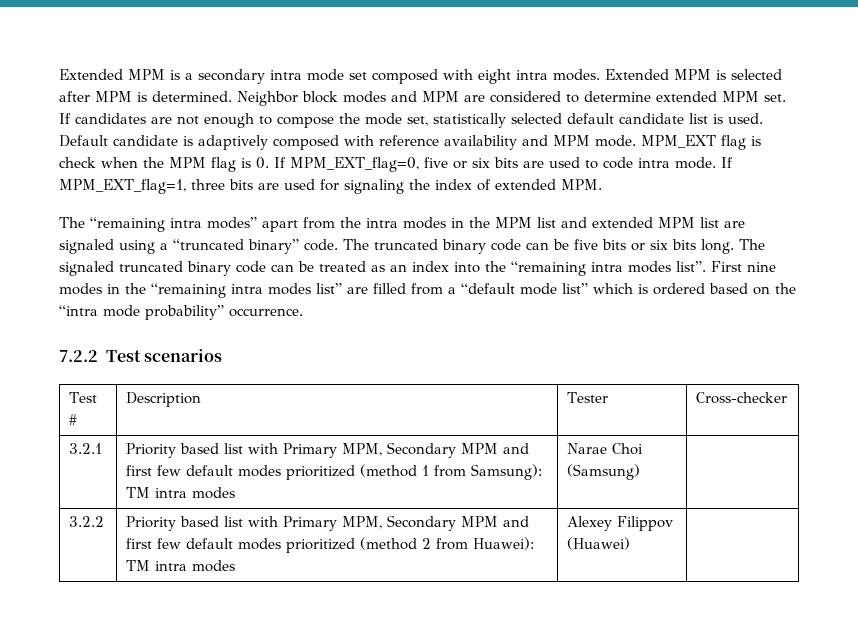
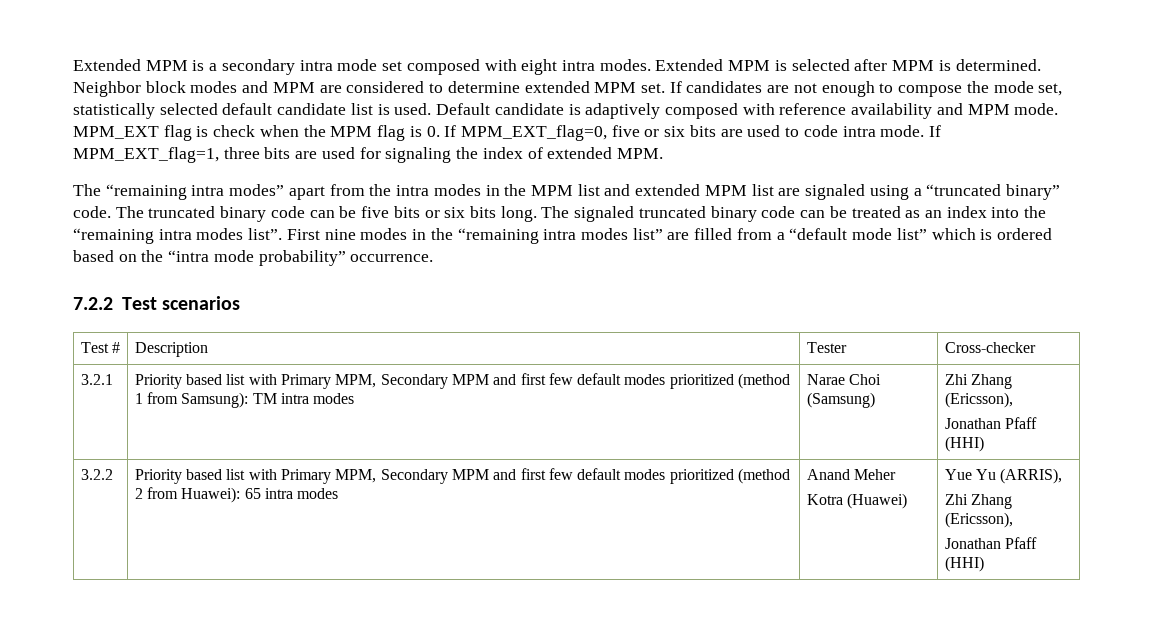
(640, 472) none -> [944,374,1012,389] [944,392,1013,408] [944,417,1037,429] [944,436,984,452] Zhi Zhang (Ericsson), // Jonathan Pfaff (HHI)
[125,560,235,572] [566,516,673,531] [566,537,630,550] TM intra modes | Alexey Filippov (Huawei) | -> [244,488,339,499] [806,469,896,480] [806,493,907,509] [944,468,1063,484] [944,494,1012,509] [944,512,1013,528] [944,537,1037,549] [944,556,984,572] 65 intra modes | Anand Meher // Kotra (Huawei) | Yue Yu (ARRIS), // Zhi Zhang (Ericsson), // Jonathan Pfaff (HHI)

